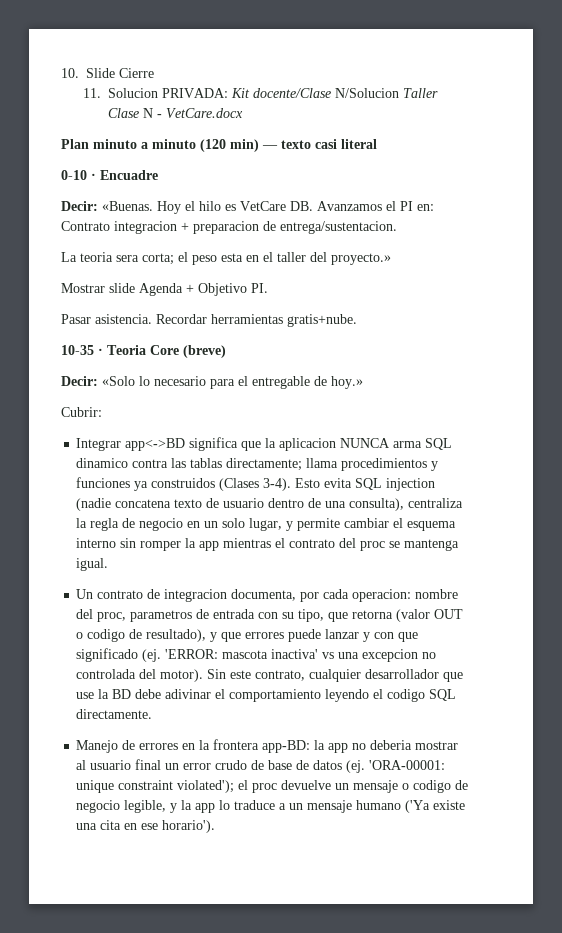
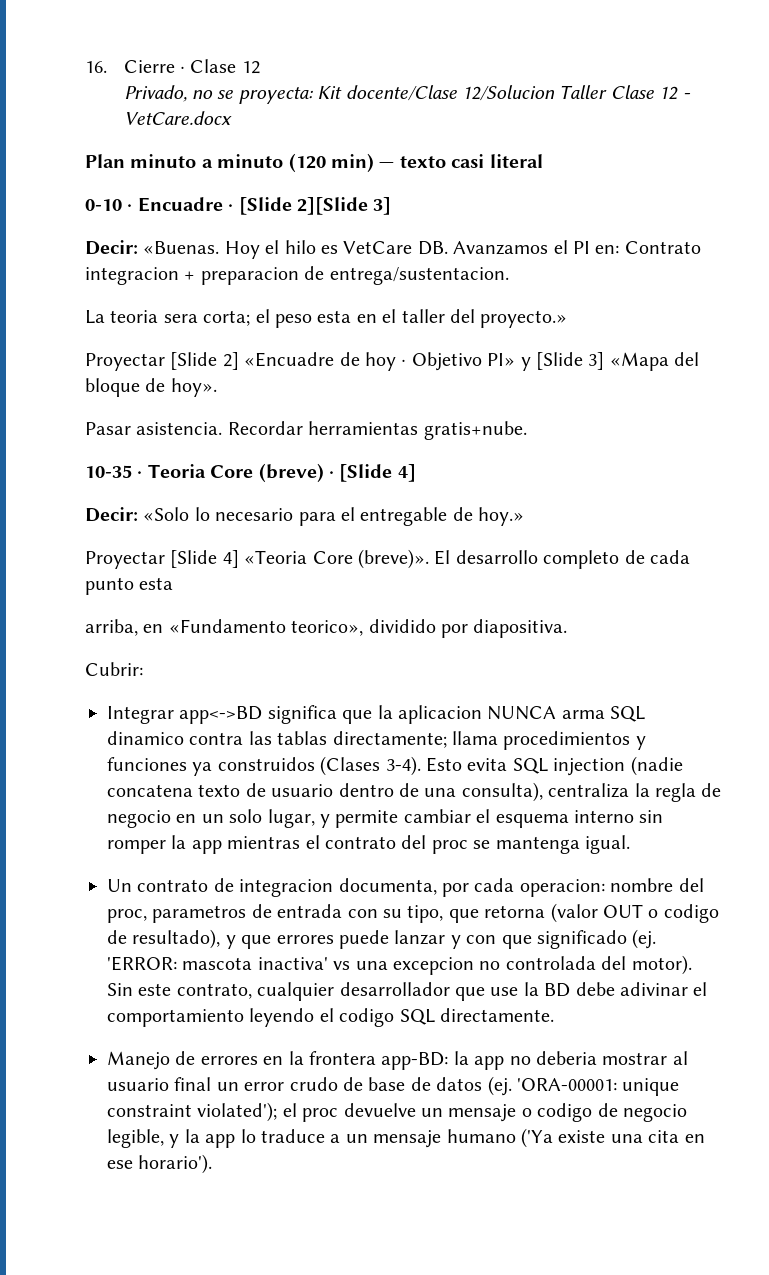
[61,68,115,78] 10. Slide -> [85,61,107,73] 16.
[82,88,228,98] // 11. Solucion PRIVADA: -> [179,59,260,74] [123,85,313,104] · Clase 12 // Privado, no se proyecta:
[334,88,399,98] N/Solucion -> [461,85,555,101] 12/Solucion
[142,108,153,118] N -> [659,86,679,100] 12
(158, 175) none -> [228,197,392,215] · [Slide 2][Slide 3]
[61,283,268,296] Mostrar slide Agenda + Objetivo PI. -> [85,352,700,371] [85,378,217,397] Proyectar [Slide 2] «Encuadre de hoy · Objetivo PI» y [Slide 3] «Mapa del bloque de hoy».
(226, 351) none -> [329,464,416,482] · [Slide 4]
(363, 382) none -> [85,549,690,569] [85,577,174,595] [85,619,568,638] // Proyectar [Slide 4] «Teoria Core (breve)». El desarrollo completo de cada punto esta // arriba, en «Fundamento teorico», dividido por diapositiva.

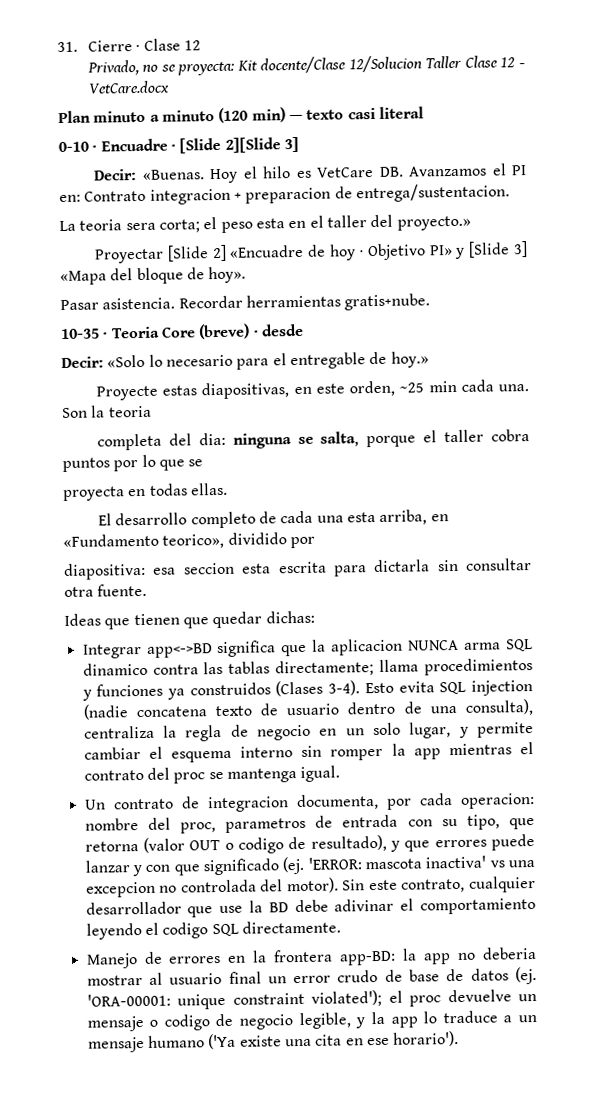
[85,61,107,73] 16. -> [57,41,78,53] 31.
[339,464,416,482] [Slide 4] -> [260,323,304,337] desde
[85,549,429,569] Proyectar [Slide 4] «Teoria Core (breve)». -> [96,379,529,401] [62,405,152,418] [97,429,530,451] [62,454,204,472] [63,482,228,501] Proyecte estas diapositivas, en este orden, ~25 min cada una. Son la teoria // completa del dia: ninguna se salta, porque el taller cobra puntos por lo que se // proyecta en todas ellas. //
[85,577,174,595] punto esta // -> [316,512,376,523] una esta
[473,619,568,638] [85,662,143,676] diapositiva. // Cubrir: -> [64,558,532,580] [64,583,148,597] [64,610,315,630] // diapositiva: esa seccion esta escrita para dictarla sin consultar otra fuente. // Ideas que tienen que quedar dichas:

